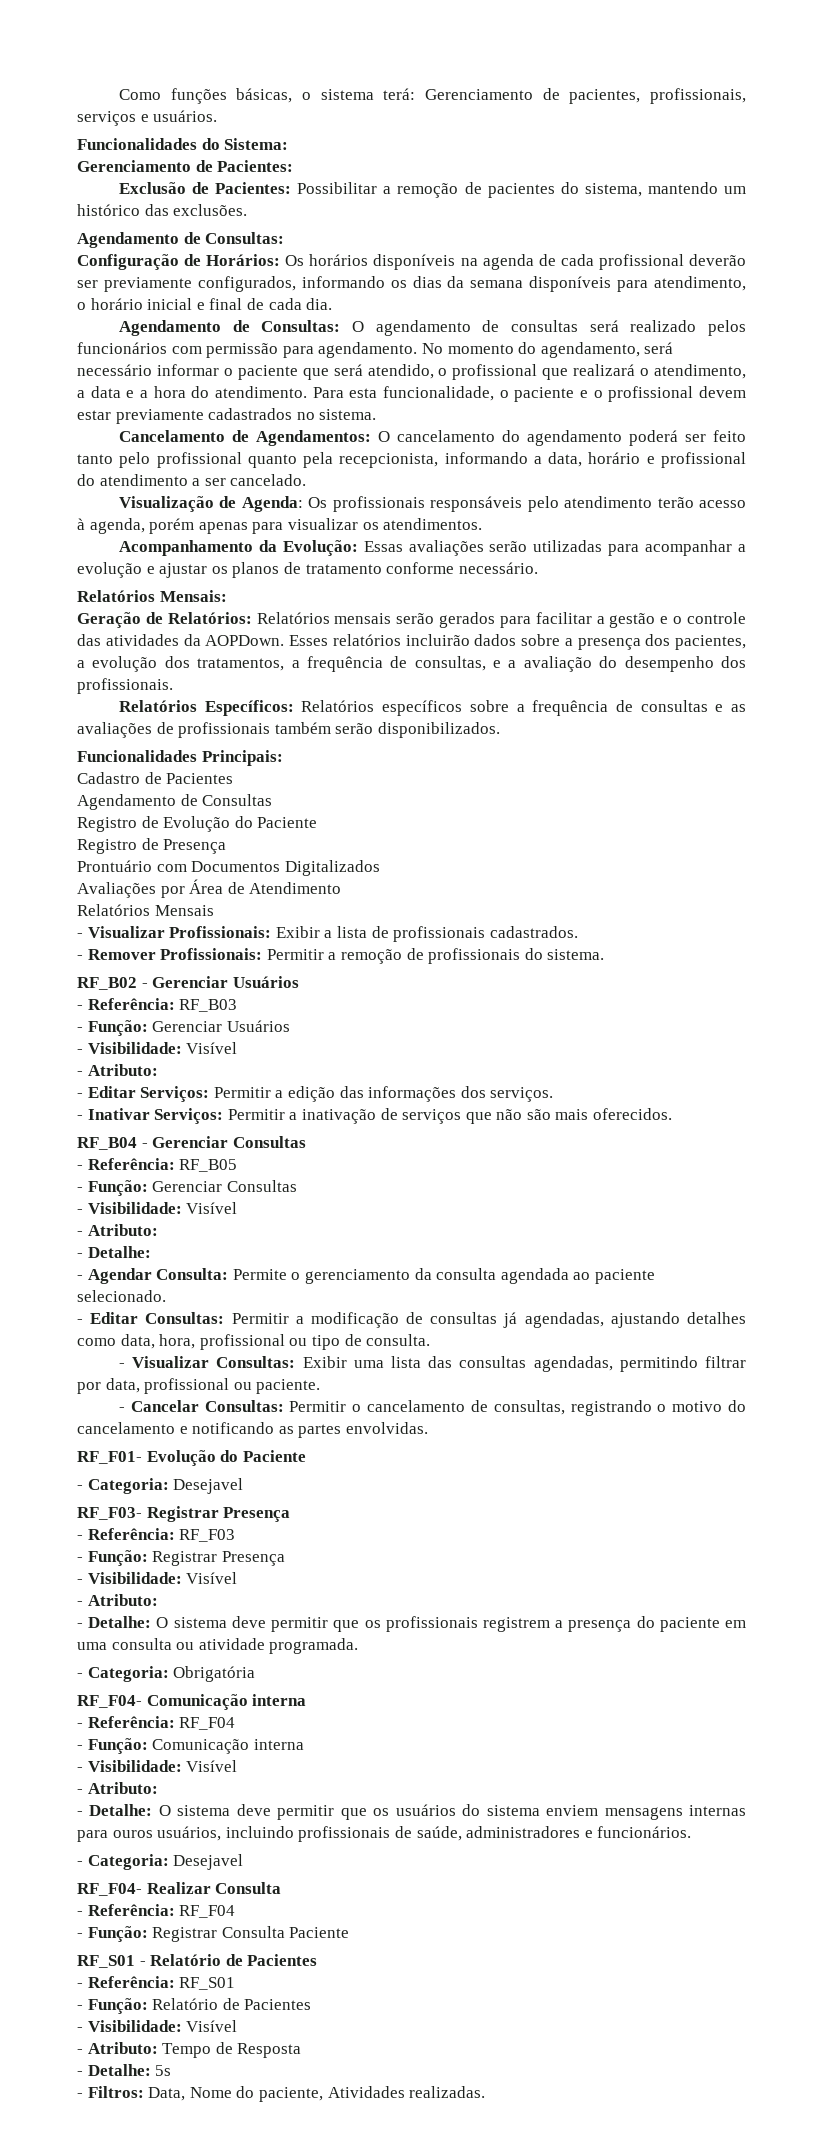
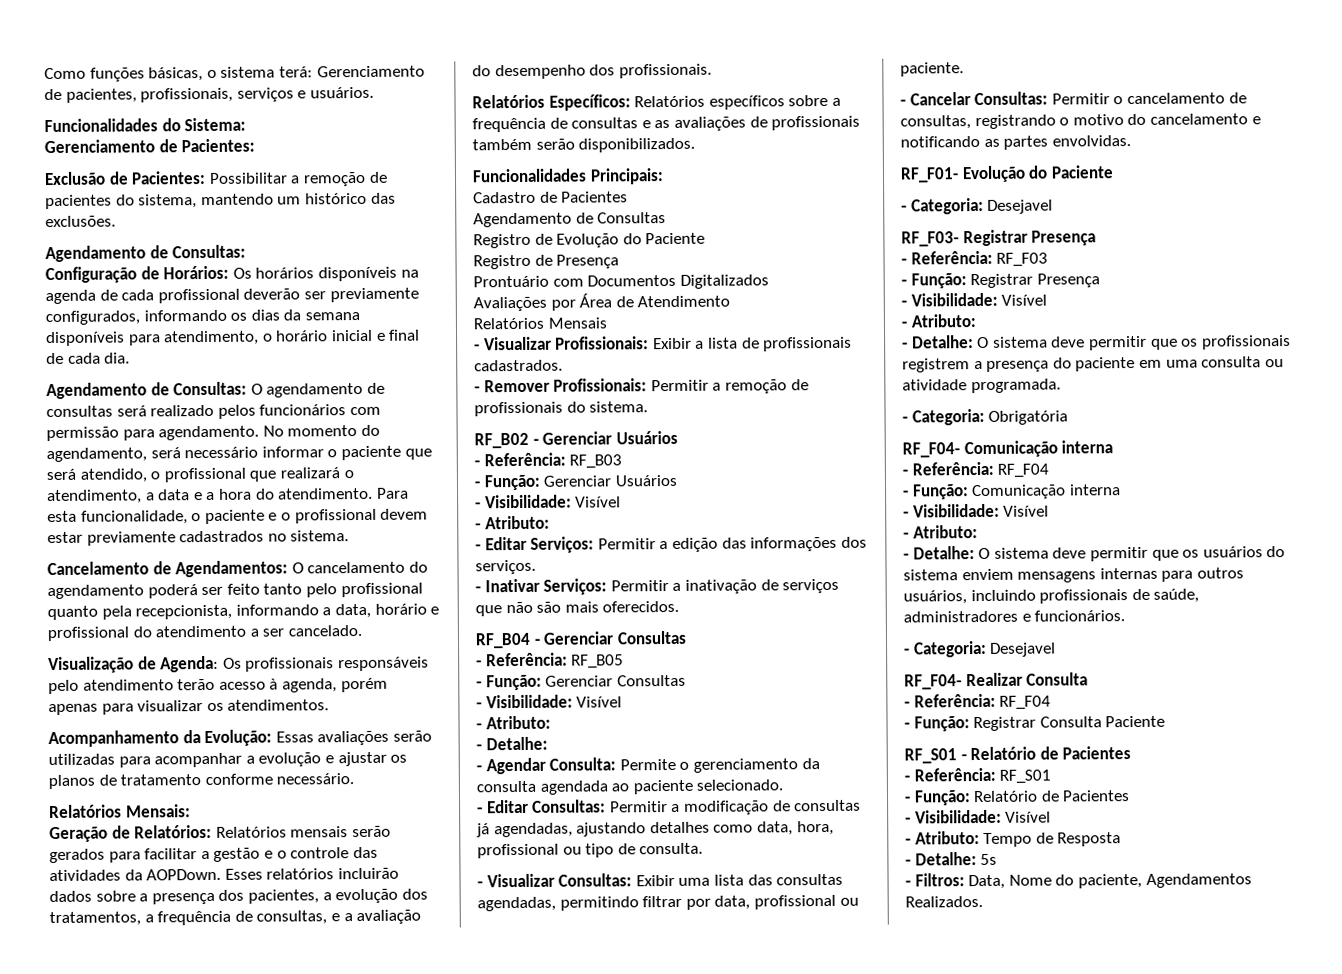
[112,1830,153,1838] ouros -> [1196,567,1244,579] outros
[327,2086,486,2098] Atividades realizadas. -> [1145,873,1252,888] [905,895,983,908] Agendamentos Realizados.

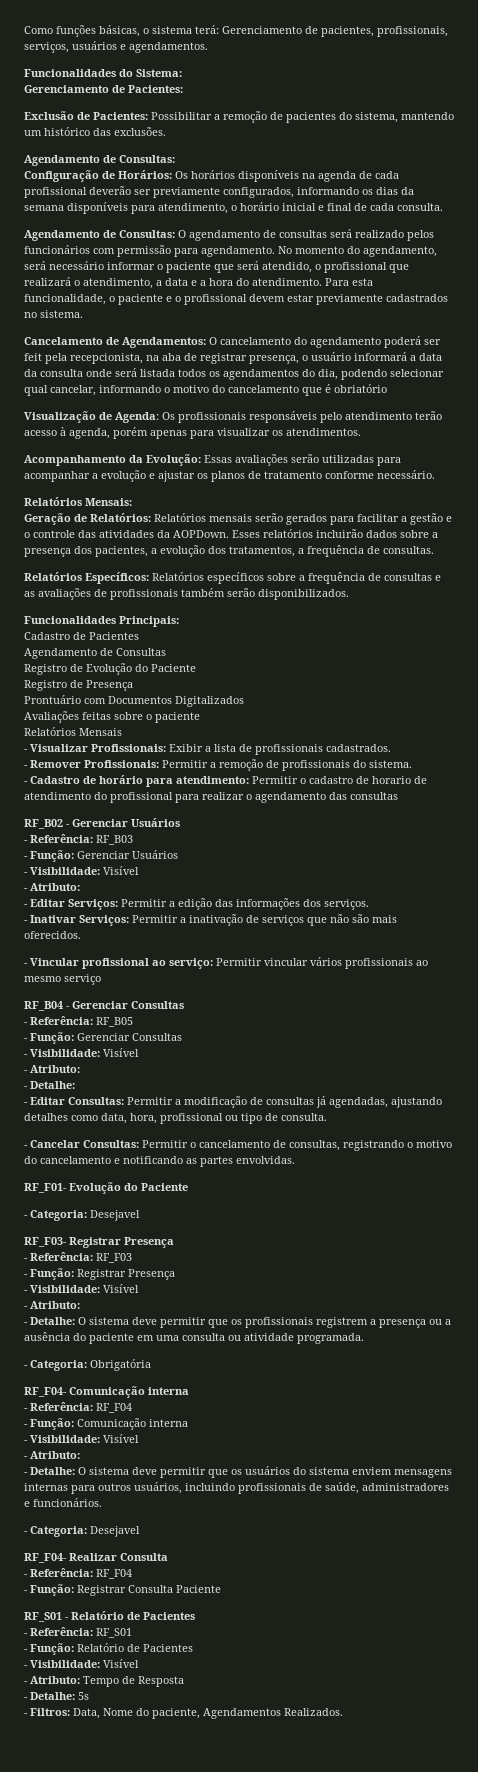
[236,86,374,102] serviços e usuários. -> [24,41,208,53] serviços, usuários e agendamentos.
[104,352,131,364] dia. -> [397,203,443,211] consulta.
[226,582,423,598] [47,603,440,621] [47,624,362,642] feito tanto pelo profissional quanto pela recepcionista, informando a data, horário e profissional do atendimento a ser cancelado. -> [24,352,442,364] [24,368,444,380] [24,384,387,396] feit pela recepcionista, na aba de registrar presença, o usuário informará a data da consulta onde será listada todos os agendamentos do dia, podendo selecionar qual cancelar, informando o motivo do cancelamento que é obriatório
[256,909,422,925] [472,63,712,80] consultas, e a avaliação do desempenho dos profissionais. -> [383,546,434,554] consultas.
[550,293,731,311] por Área de Atendimento -> [82,712,200,723] feitas sobre o paciente
(649, 407) none -> [24,775,427,787] [24,792,398,803] // - Cadastro de horário para atendimento: Permitir o cadastro de horario de atendimento do profissional para realizar o agendamento das consultas
(680, 606) none -> [24,957,428,969] [24,974,101,985] // - Vincular profissional ao serviço: Permitir vincular vários profissionais ao mesmo serviço
[476,757,820,775] [476,779,784,795] // - Agendar Consulta: Permite o gerenciamento da consulta agendada ao paciente selecionado. -> (75, 1085) none
[477,873,844,888] [477,894,859,912] [900,62,964,77] // - Visualizar Consultas: Exibir uma lista das consultas agendadas, permitindo filtrar por data, profissional ou paciente. -> (327, 1117) none
(1050, 366) none -> [429,1319,451,1325] [24,1332,70,1341] ou a ausência

